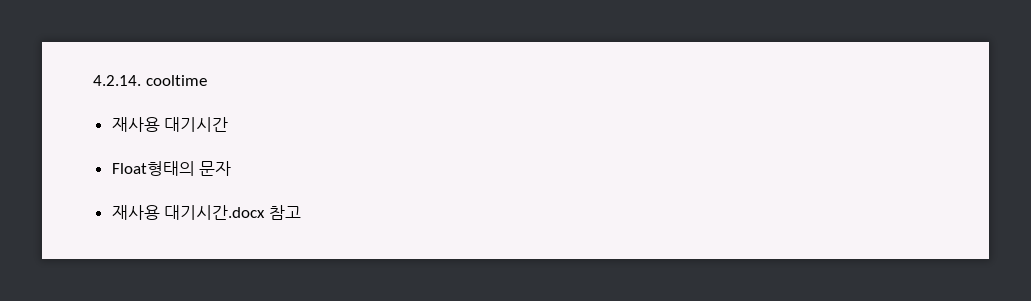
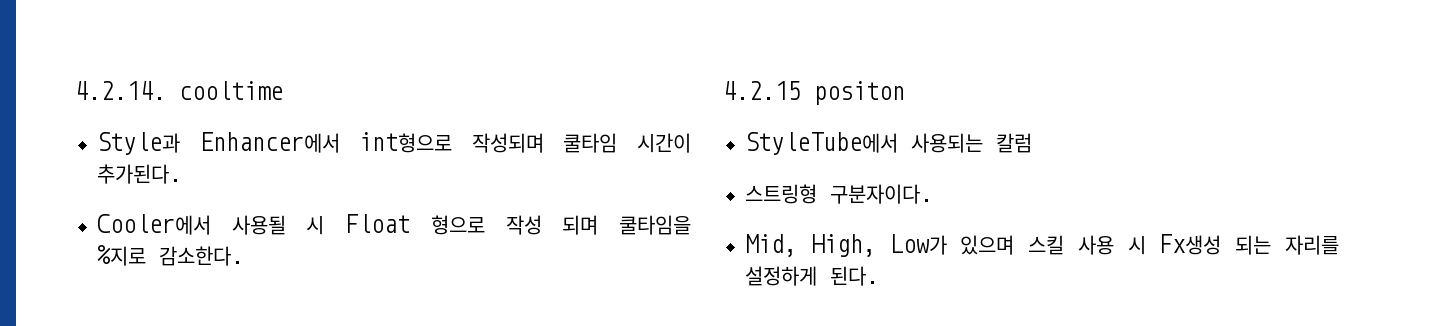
[111,117,229,132] [111,161,232,176] [111,205,301,220] 재사용 대기시간 // Float형태의 문자 // 재사용 대기시간.docx 참고 -> [97,132,692,155] [97,164,182,184] [97,214,691,235] [97,245,244,266] [723,81,905,105] [745,132,1032,155] [745,184,933,204] [745,234,1339,257] [745,266,879,286] Style과 Enhancer에서 int형으로 작성되며 쿨타임 시간이 추가된다. // Cooler에서 사용될 시 Float 형으로 작성 되며 쿨타임을 %지로 감소한다. // 4.2.15 positon // StyleTube에서 사용되는 칼럼 // 스트링형 구분자이다. // Mid, High, Low가 있으며 스킬 사용 시 Fx생성 되는 자리를 설정하게 된다.

